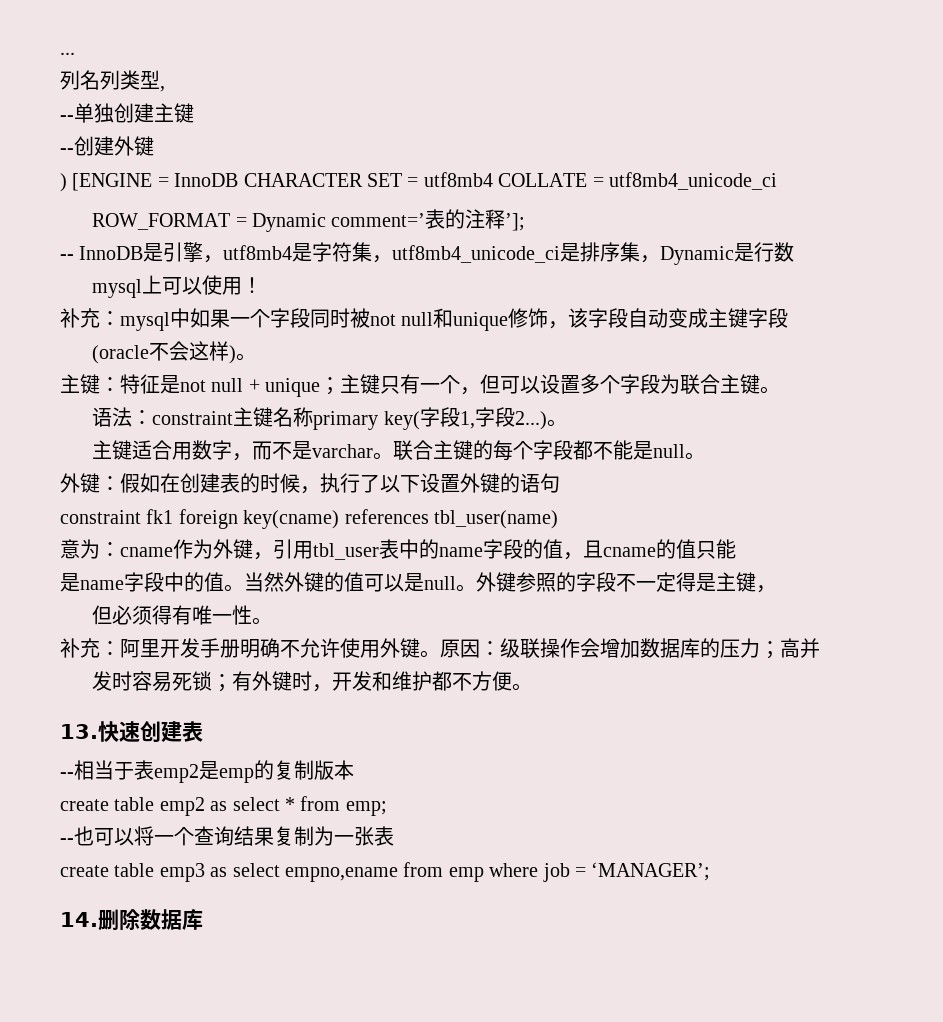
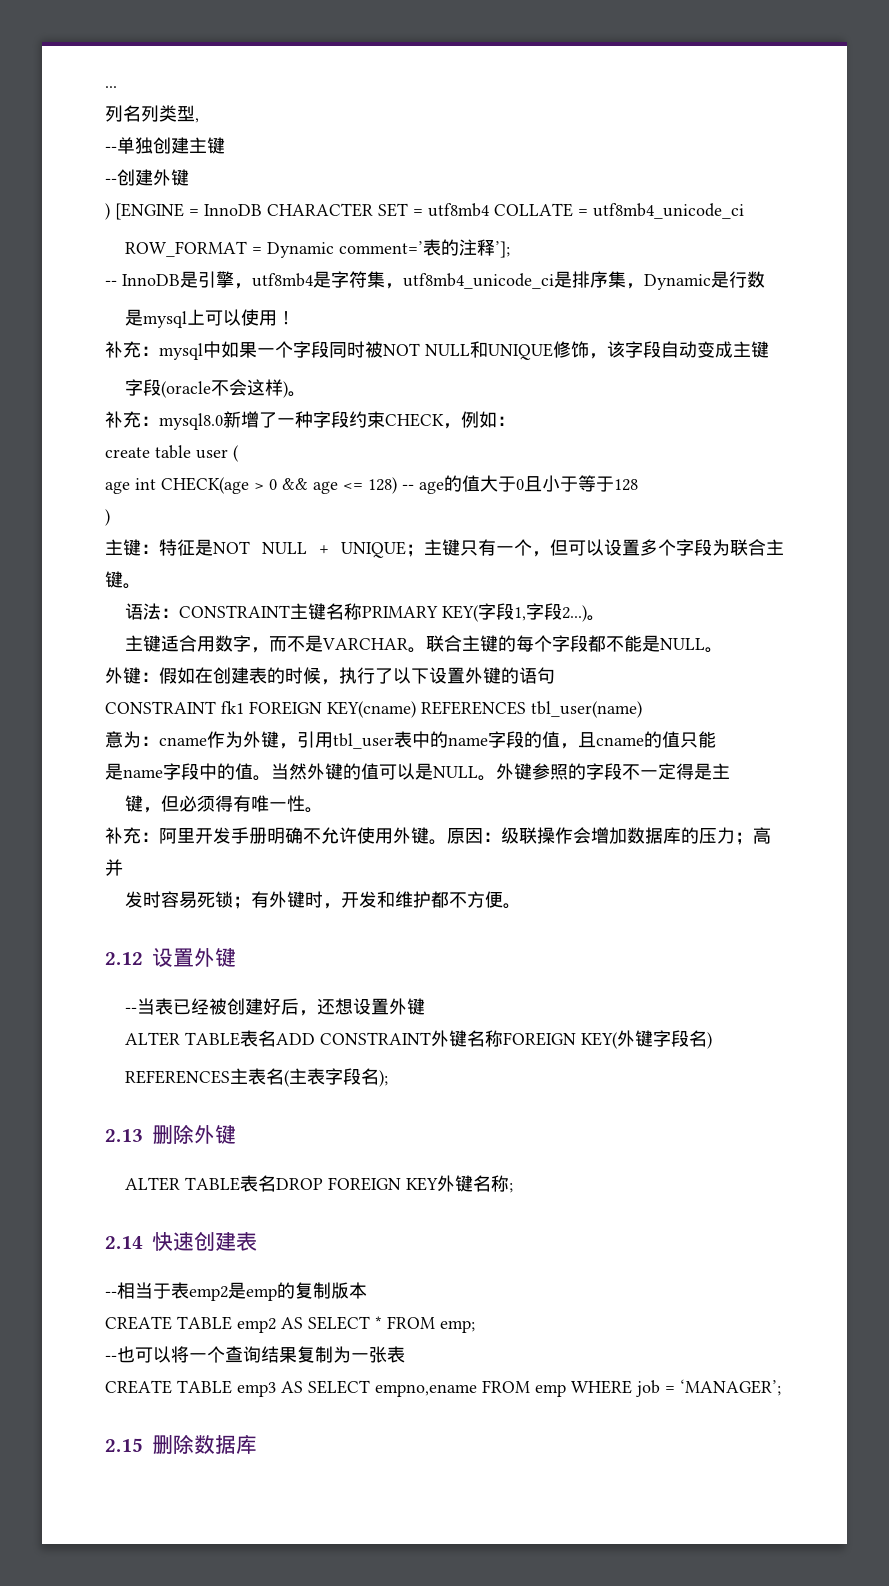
(795, 252) none -> [125,309,144,326] 是
[370,308,509,331] not null和unique -> [383,341,553,360] NOT NULL和UNIQUE
[748,308,789,328] 字段 // -> [125,379,162,396] // 字段
(257, 357) none -> [105,411,515,430] [105,445,238,462] [105,475,638,494] [105,509,110,526] // 补充：mysql8.0新增了一种字段约束CHECK，例如： // create table user ( // age int CHECK(age > 0 && age <= 128) -- age的值大于0且小于等于128 // )
[180,378,321,397] not null + unique -> [213,541,406,558] NOT NULL + UNIQUE
[152,411,234,425] constraint -> [179,605,291,618] CONSTRAINT
[313,411,420,430] primary key( -> [362,605,479,622] PRIMARY KEY(
[312,444,374,458] varchar -> [322,638,409,650] VARCHAR
[653,444,686,458] null -> [660,638,706,650] NULL
[60,509,429,529] constraint fk1 foreign key(cname) references -> [105,701,526,718] CONSTRAINT fk1 FOREIGN KEY(cname) REFERENCES
[424,576,456,590] null -> [433,766,478,778] NULL
[736,572,776,593] 键， // -> [125,795,162,813] // 键，
[60,724,98,739] 13. -> [105,948,236,967] [125,998,426,1016] [125,1030,713,1049] [125,1068,389,1087] [105,1124,236,1144] [125,1175,514,1193] [105,1236,143,1249] 2.12设置外键 // --当表已经被创建好后，还想设置外键 // ALTER TABLE表名ADD CONSTRAINT外键名称FOREIGN KEY(外键字段名) // REFERENCES主表名(主表字段名); // 2.13删除外键 // ALTER TABLE表名DROP FOREIGN KEY外键名称; // 2.14
[60,796,341,816] create table emp2 as select * from -> [105,1316,435,1333] CREATE TABLE emp2 AS SELECT * FROM
[60,862,539,882] create table emp3 as select empno,ename from emp where -> [105,1380,632,1397] CREATE TABLE emp3 AS SELECT empno,ename FROM emp WHERE
[60,912,98,927] 14. -> [105,1438,143,1452] 2.15

